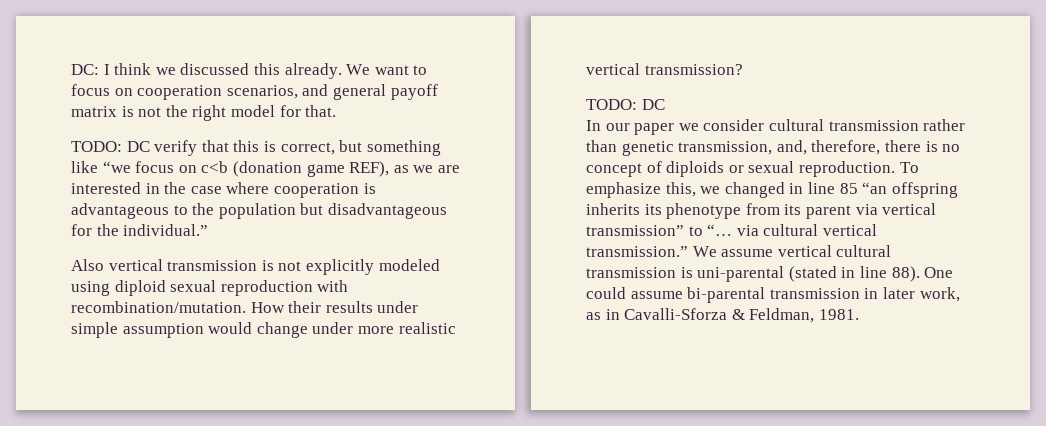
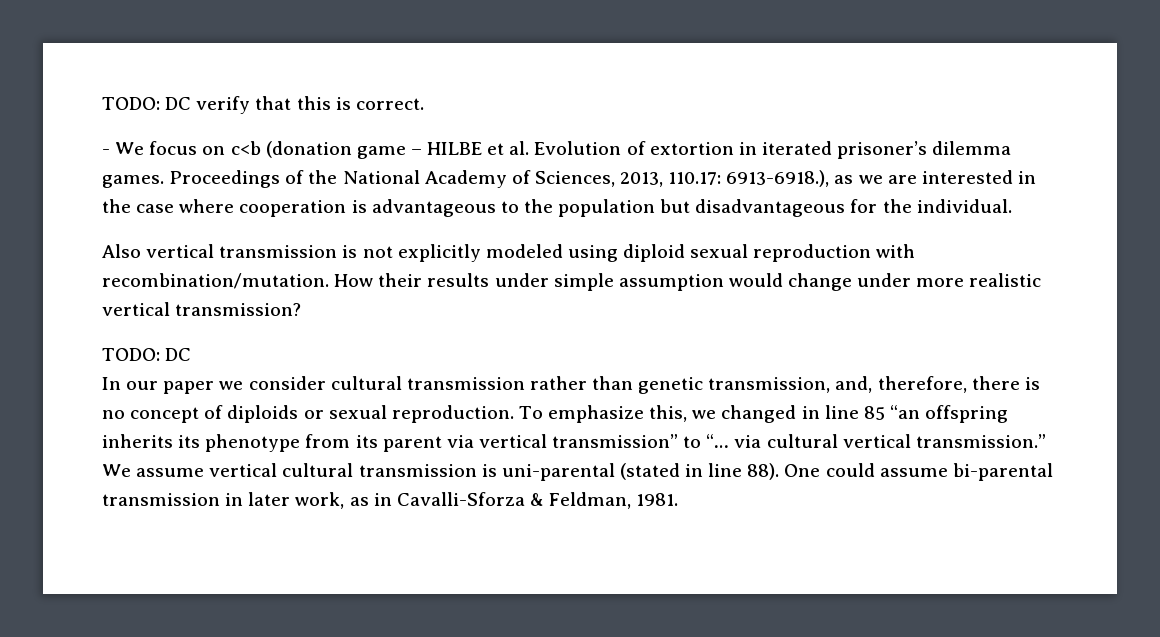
[71,63,428,79] [71,84,438,100] [71,105,337,121] DC: I think we discussed this already. We want to focus on cooperation scenarios, and general payoff matrix is not the right model for that. // -> (102, 103) none
[280,140,441,156] [71,161,131,173] correct, but something like “we -> [355,98,424,110] [102,142,145,155] correct. // - We
[349,161,390,177] REF), -> [410,141,1012,159] [102,170,830,188] – HILBE et al. Evolution of extortion in iterated prisoner’s dilemma games. Proceedings of the National Academy of Sciences, 2013, 110.17: 6913-6918.),
[123,224,209,236] individual.” -> [916,199,1012,213] individual.

